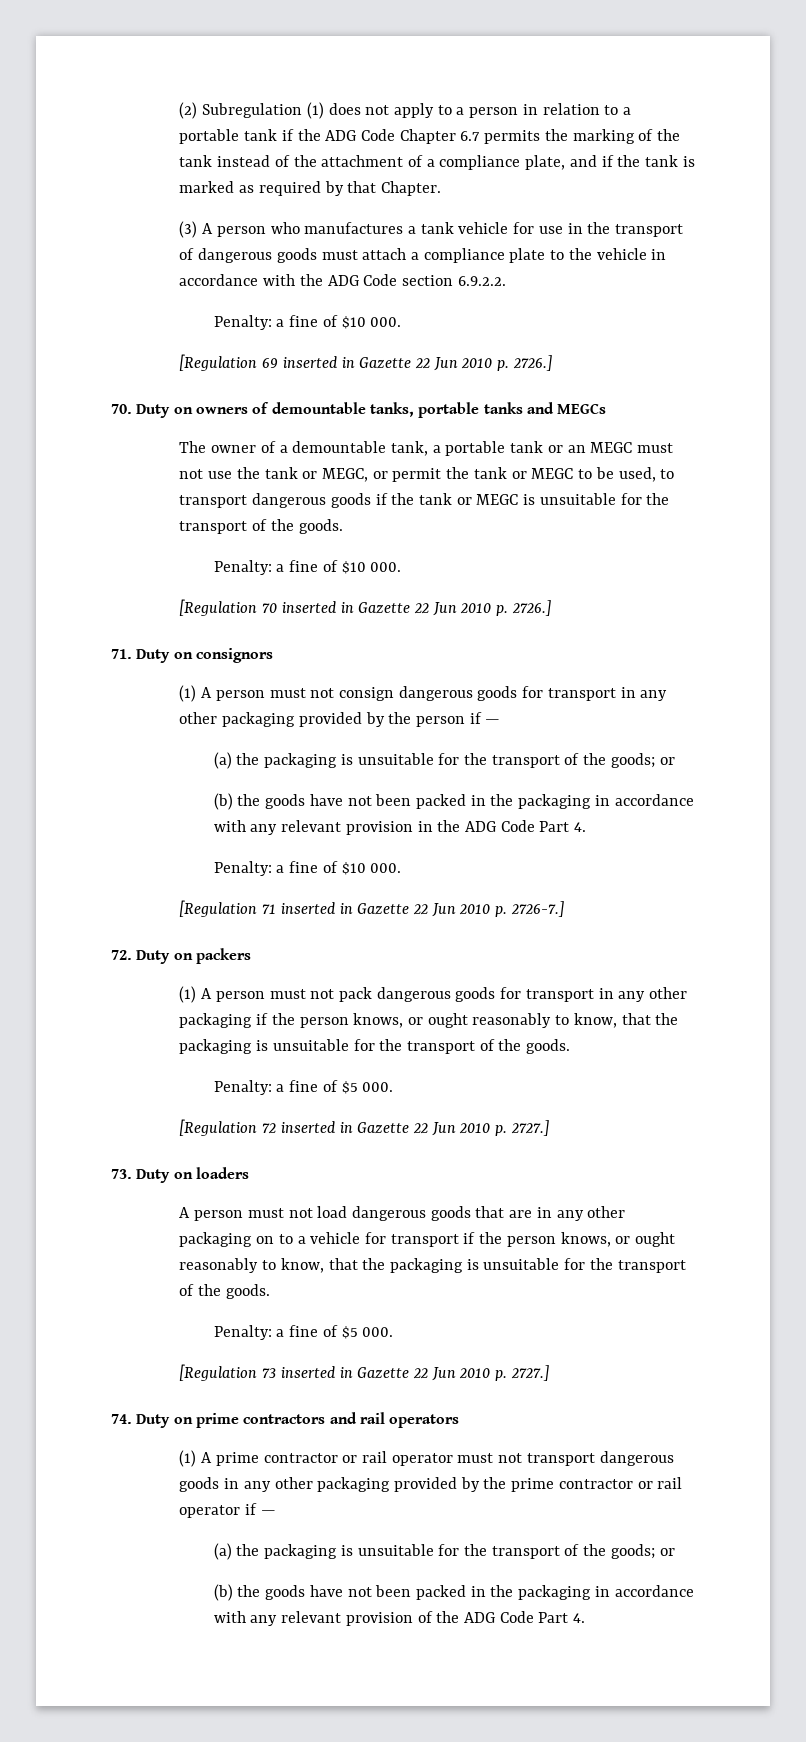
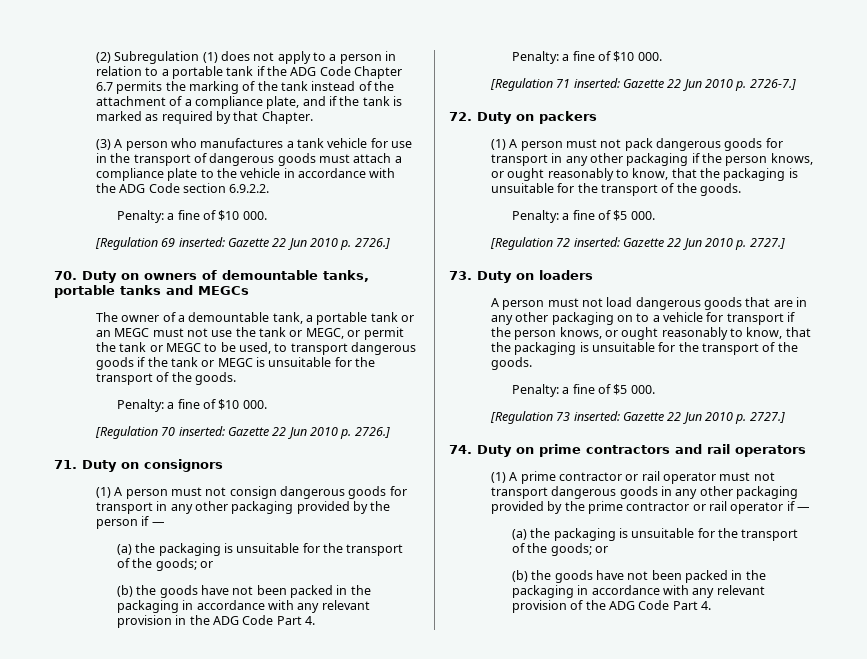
[282,356,355,368] inserted in -> [178,237,225,247] inserted:
[281,601,354,613] inserted in -> [178,426,225,436] inserted:
[280,902,353,914] inserted in -> [573,78,620,88] inserted:
[280,1121,353,1133] inserted in -> [573,237,620,247] inserted:
[280,1366,353,1378] inserted in -> [573,411,620,421] inserted:

